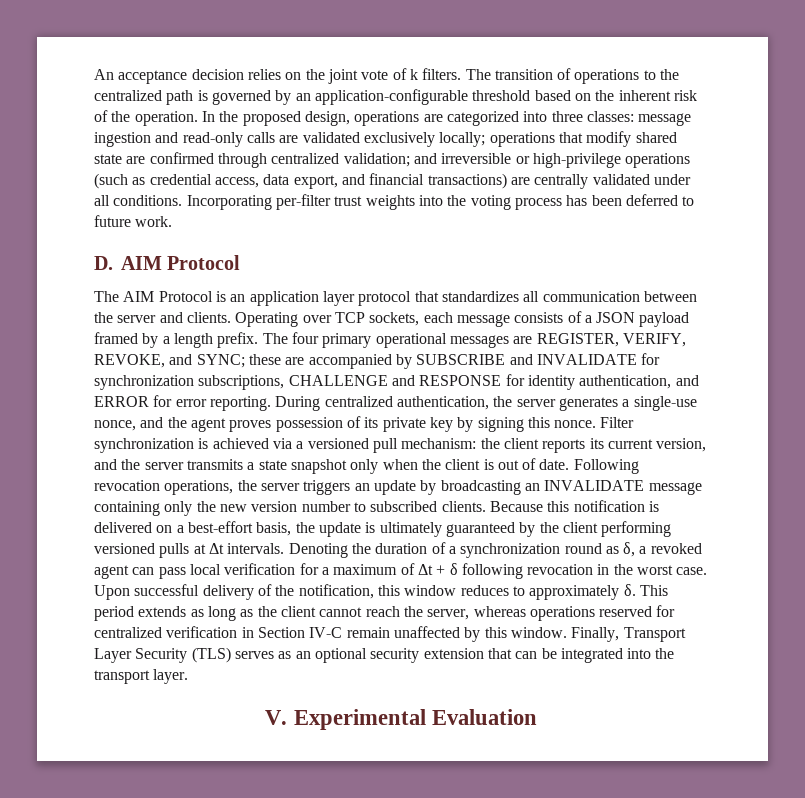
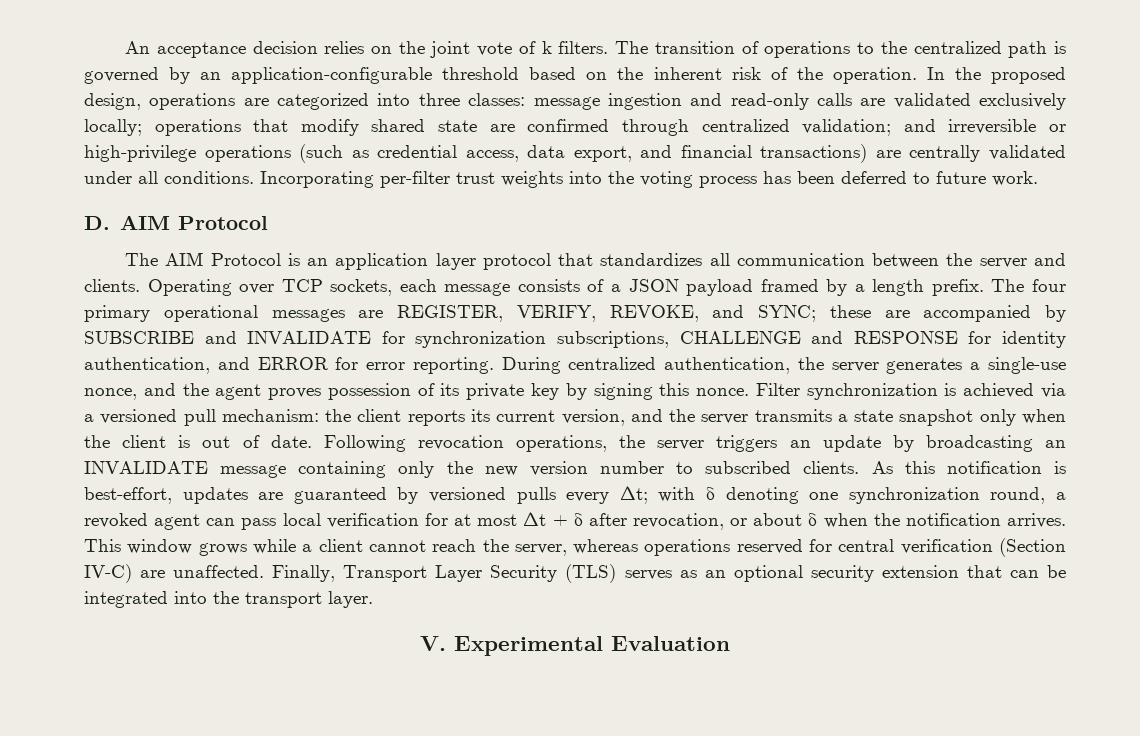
[489,501,543,512] Because -> [871,461,893,474] As
[94,521,672,537] [94,542,636,558] delivered on a best-effort basis, the update is ultimately guaranteed by the client performing versioned pulls at Δt intervals. Denoting the duration of a synchronization round as δ, -> [84,485,1046,504] best-effort, updates are guaranteed by versioned pulls every Δt; with δ denoting one synchronization round,
[321,563,708,579] [94,584,668,600] [94,606,277,621] a maximum of Δt + δ following revocation in the worst case. Upon successful delivery of the notification, this window reduces to approximately δ. This period extends as long as the -> [454,511,1066,530] [84,539,313,556] at most Δt + δ after revocation, or about δ when the notification arrives. This window grows while a
[94,626,567,642] centralized verification in Section IV-C remain unaffected by this window. -> [838,538,1066,557] [84,564,265,583] central verification (Section IV-C) are unaffected.

